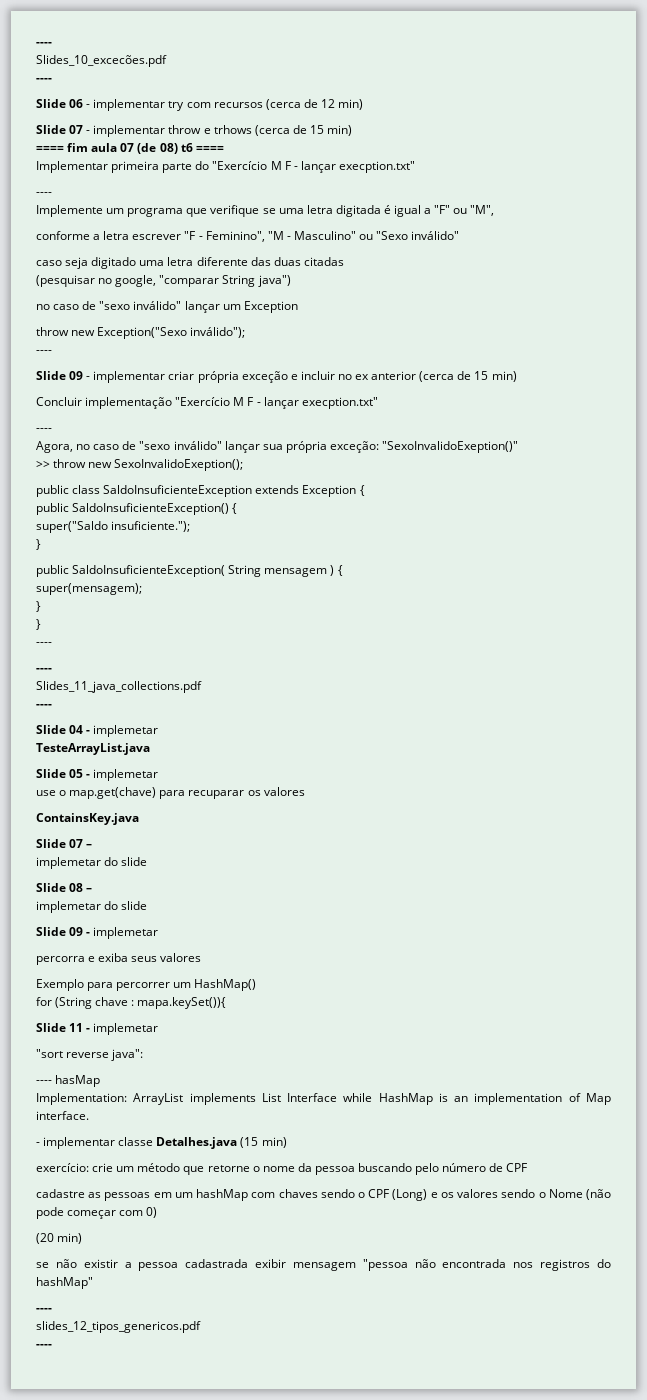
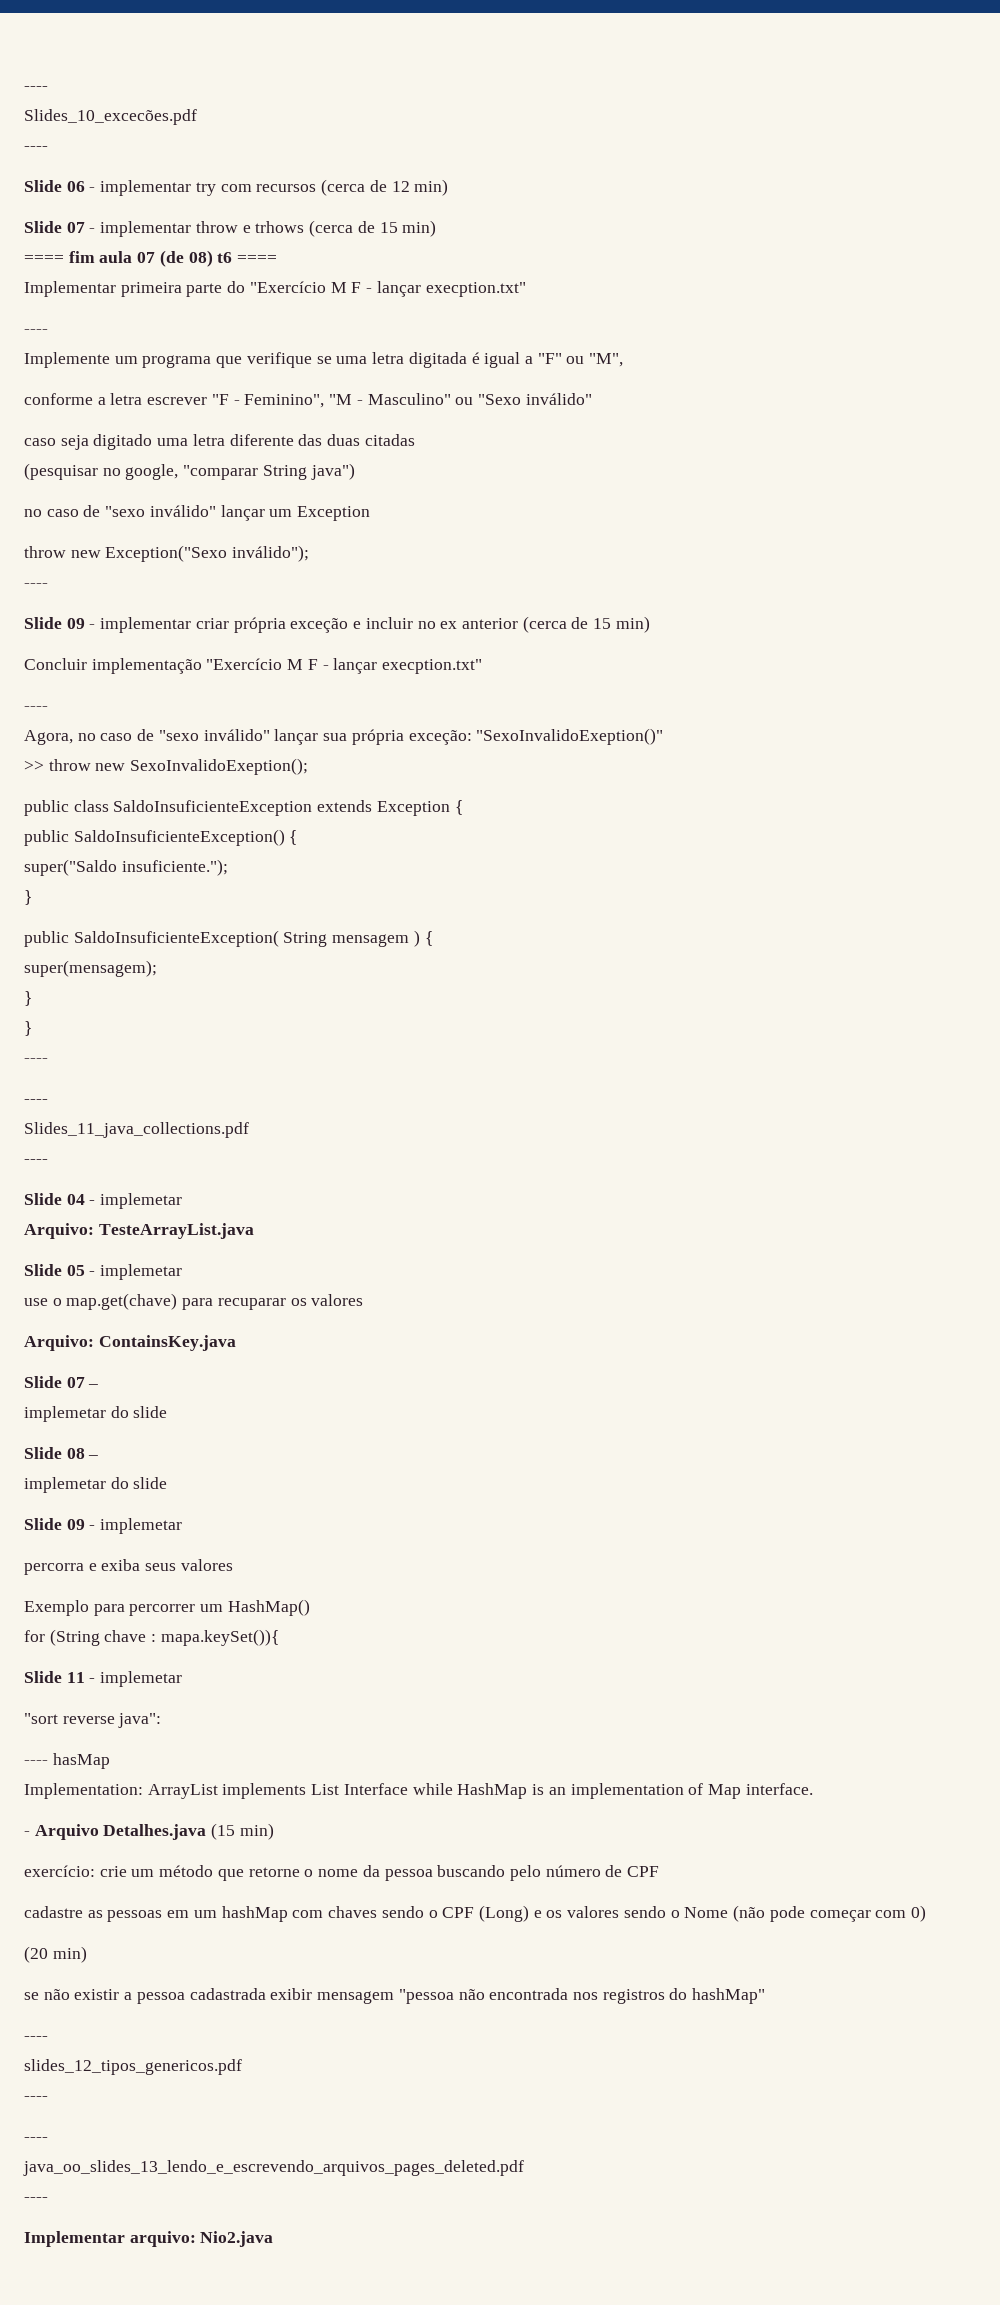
(159, 731) none -> [24,1223,94,1239] Arquivo:
(305, 791) none -> [24,1335,94,1351] Arquivo:
[43,1137,154,1149] implementar classe -> [34,1824,99,1840] Arquivo
(52, 1346) none -> [24,2137,48,2142] [23,2160,524,2176] [24,2197,48,2202] [24,2231,274,2247] // ---- // java_oo_slides_13_lendo_e_escrevendo_arquivos_pages_deleted.pdf // ---- // Implementar arquivo: Nio2.java

